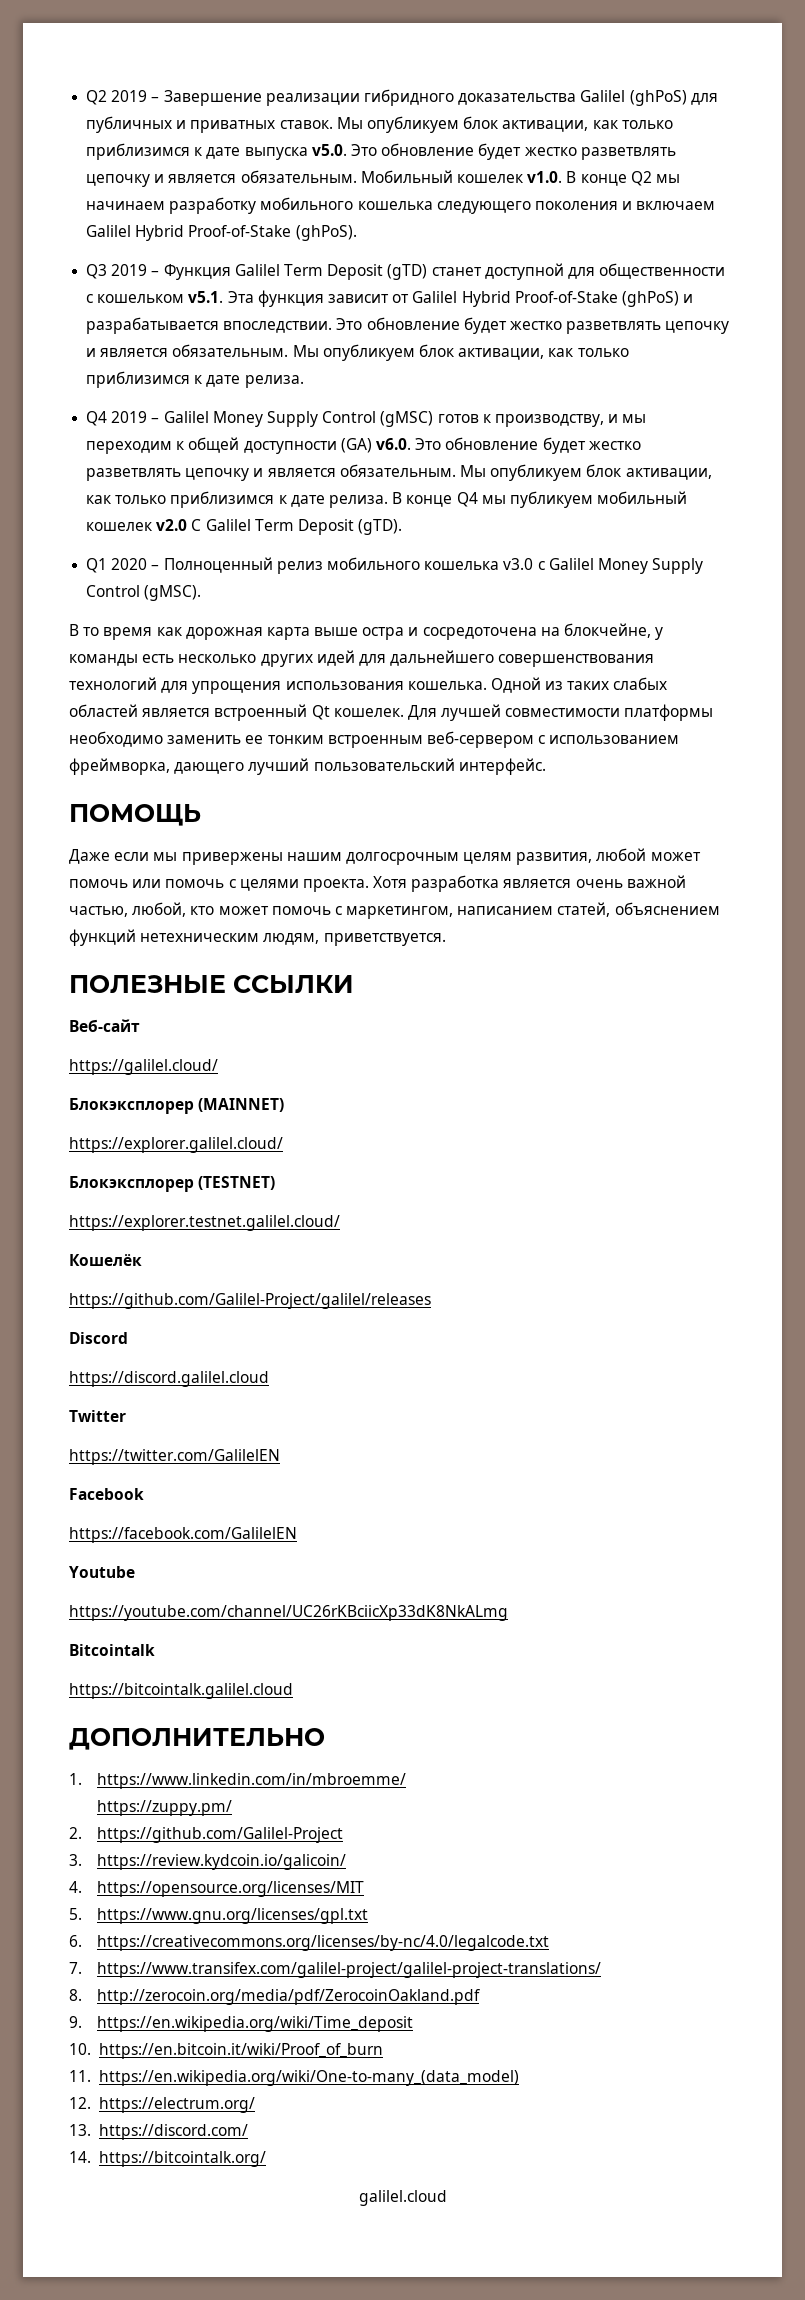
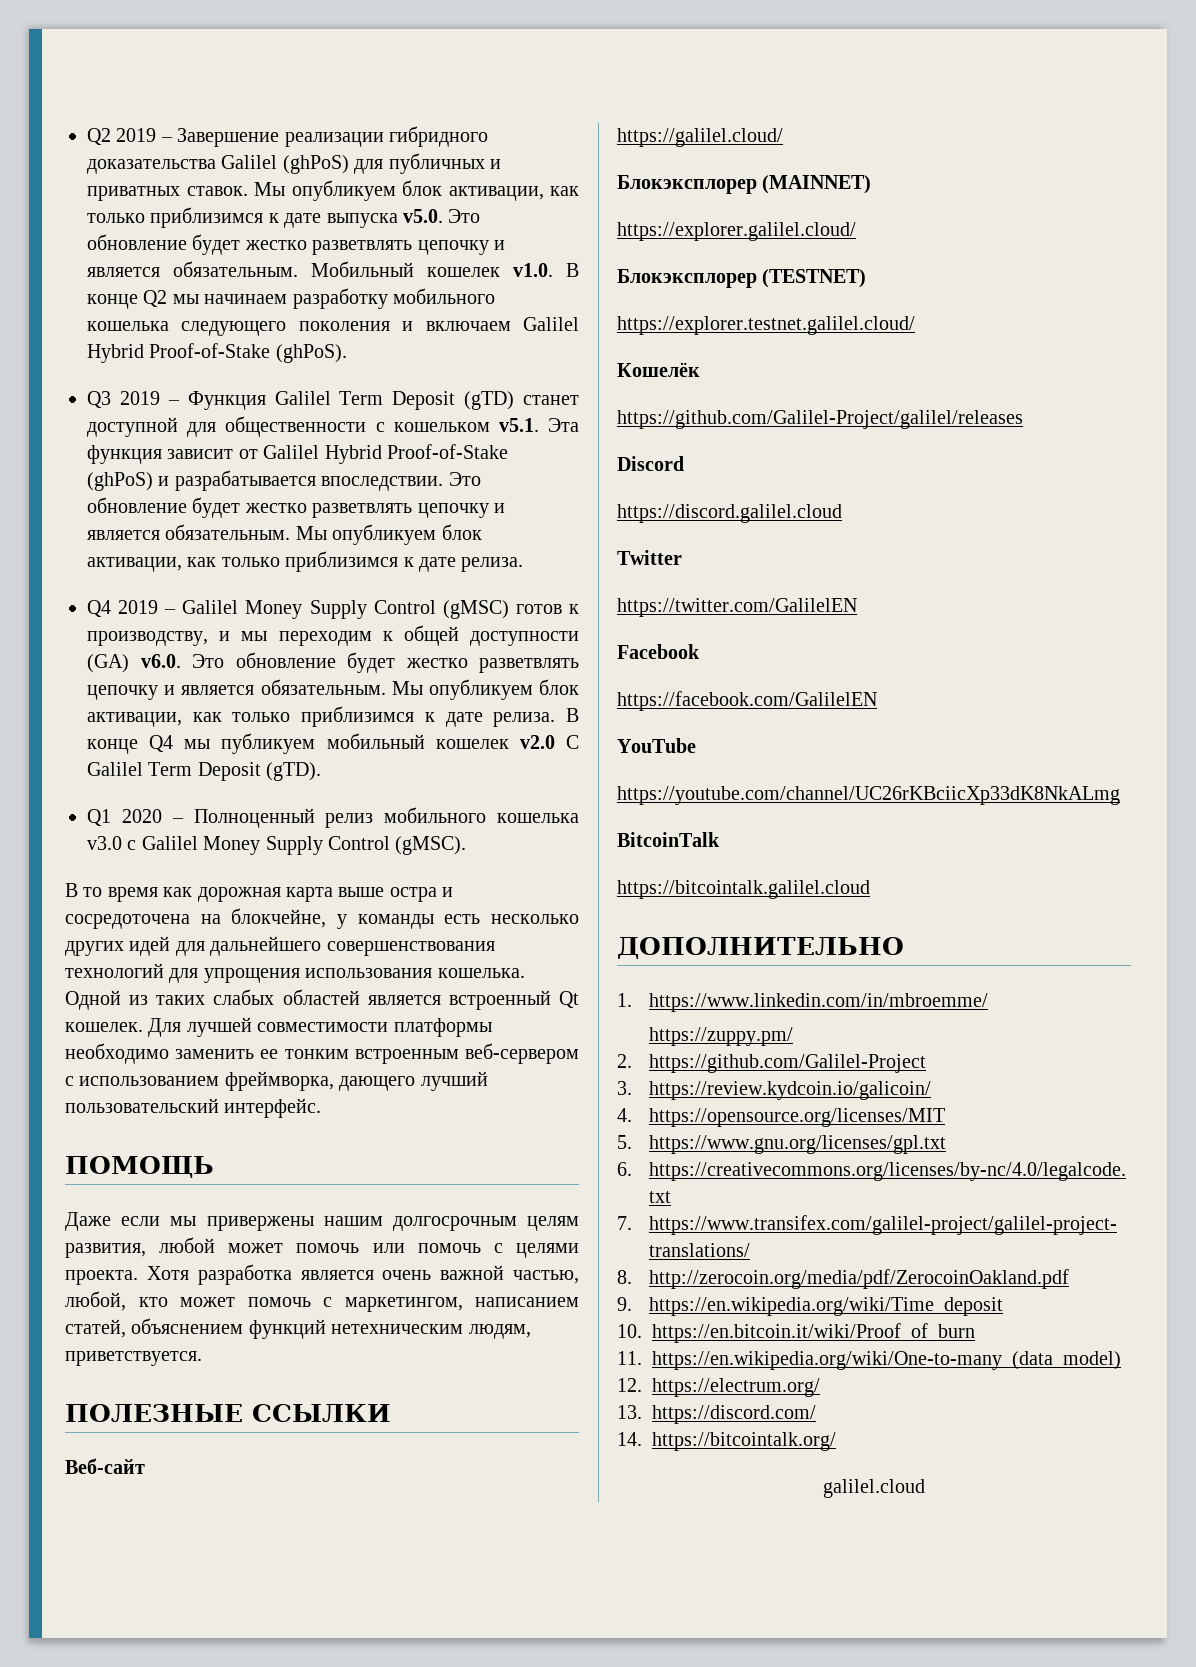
[69,1566,135,1578] Youtube -> [617,738,696,753] YouTube
[69,1644,155,1656] Bitcointalk -> [617,832,720,847] BitcoinTalk

